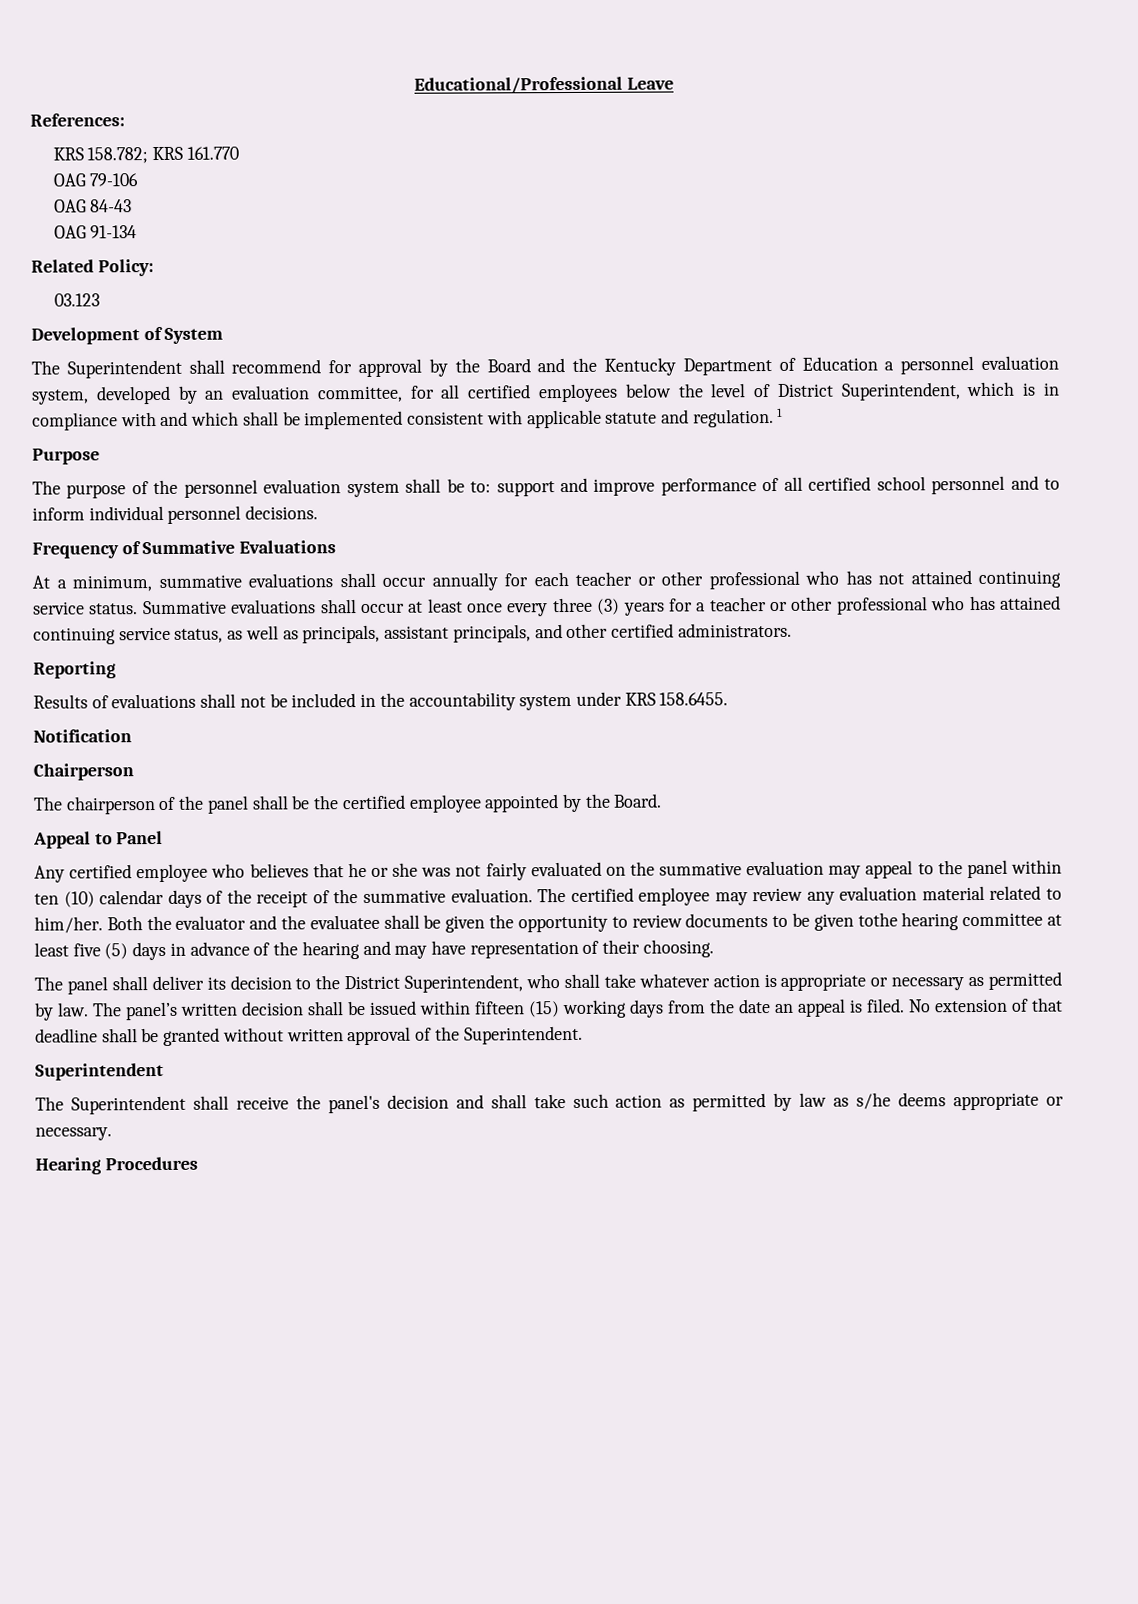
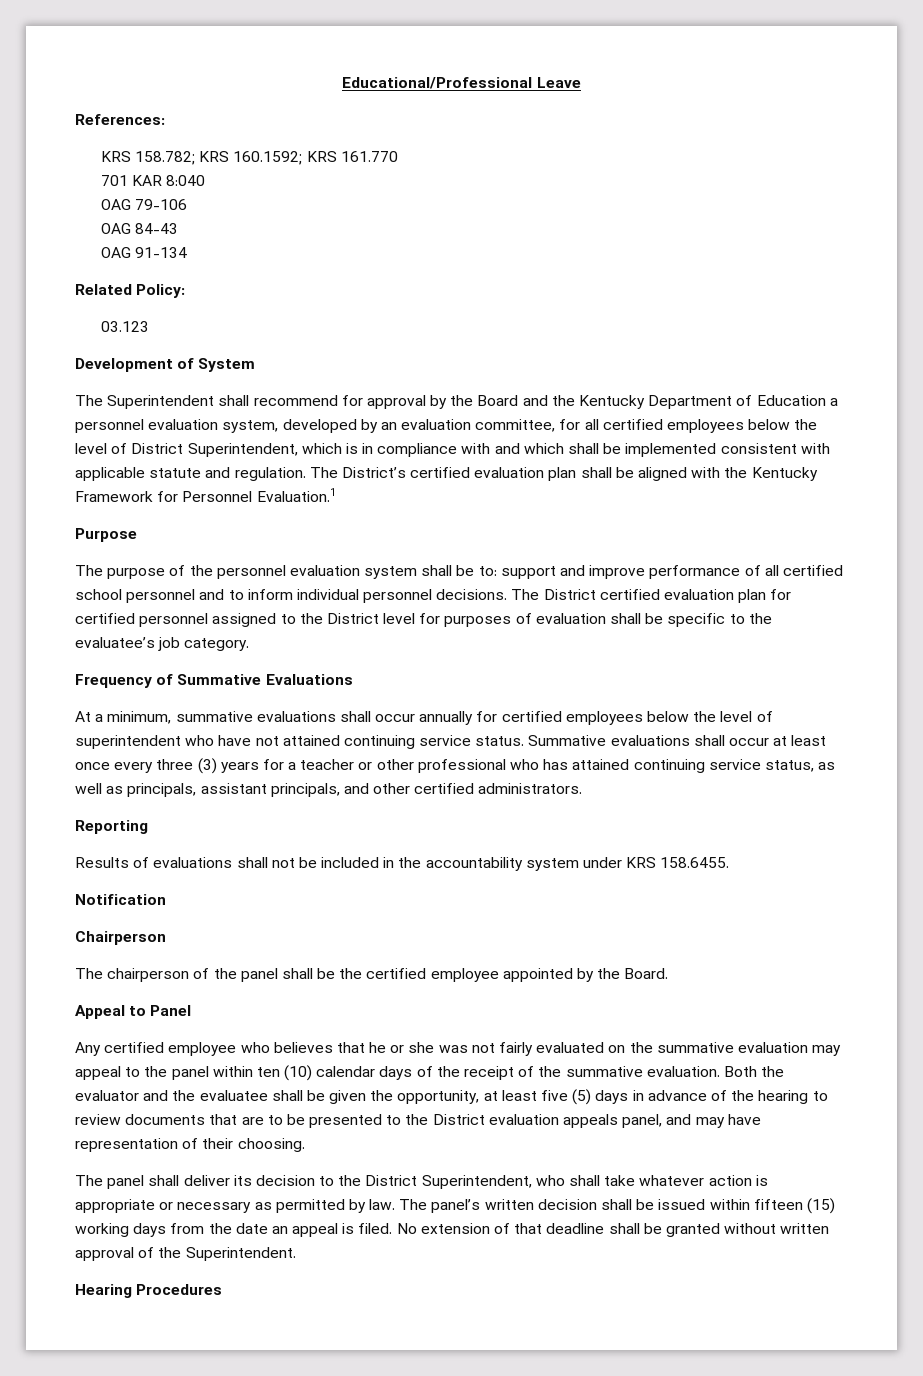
(183, 153) none -> [233,151,337,165] 160.1592; KRS
(239, 153) none -> [100,175,206,186] // 701 KAR 8:040
[777,407,784,417] 1 -> [309,467,818,481] [75,488,336,502] The District’s certified evaluation plan shall be aligned with the Kentucky Framework for Personnel Evaluation.1
(319, 512) none -> [511,589,792,603] [75,613,772,627] [75,637,250,651] The District certified evaluation plan for certified personnel assigned to the District level for purposes of evaluation shall be specific to the evaluatee’s job category.
[533,570,872,590] each teacher or other professional who has -> [501,711,773,725] [75,735,252,749] certified employees below the level of superintendent who have
[537,885,1062,906] [34,916,103,934] The certified employee may review any evaluation material related to him/her. -> (720, 1071) none
[517,912,1044,933] opportunity to review documents to be given tothe hearing committee -> [397,1090,480,1104] opportunity,
(360, 950) none -> [812,1091,828,1101] [75,1114,663,1128] to review documents that are to be presented to the District evaluation appeals panel,
[35,1062,164,1081] [35,1092,1065,1115] [35,1127,112,1141] // Superintendent // The Superintendent shall receive the panel's decision and shall take such action as permitted by law as s/he deems appropriate or necessary. -> (296, 1254) none

